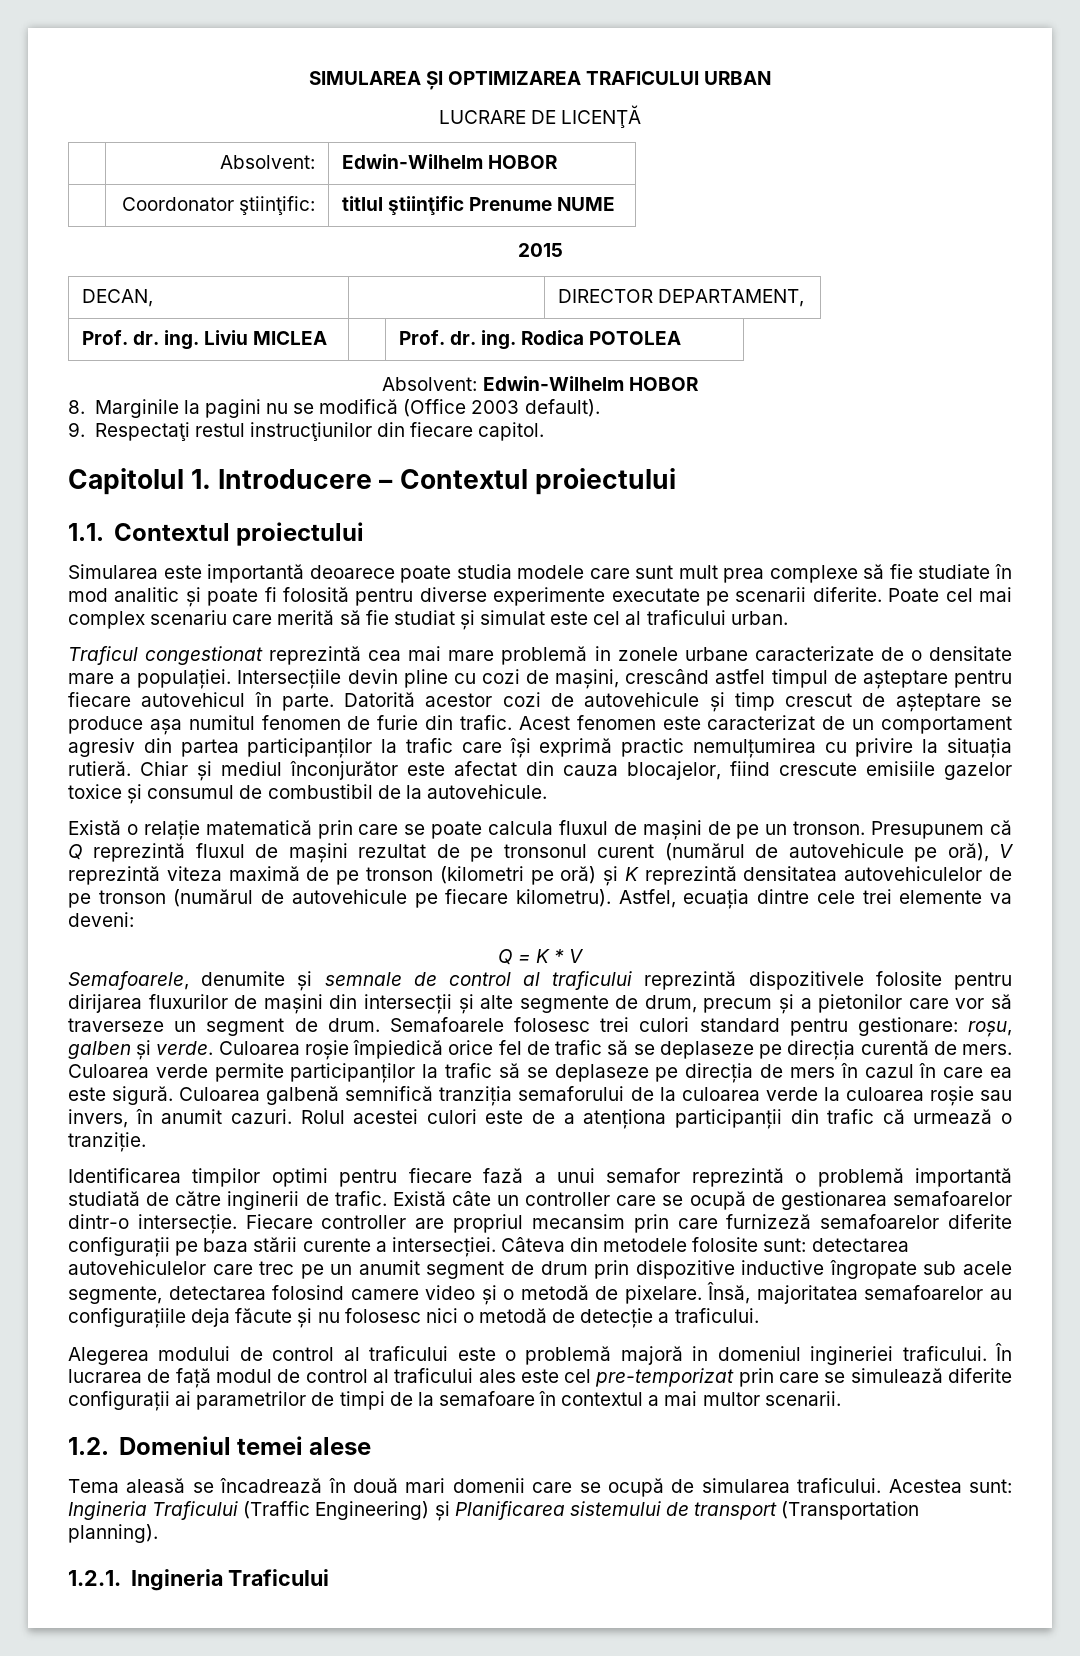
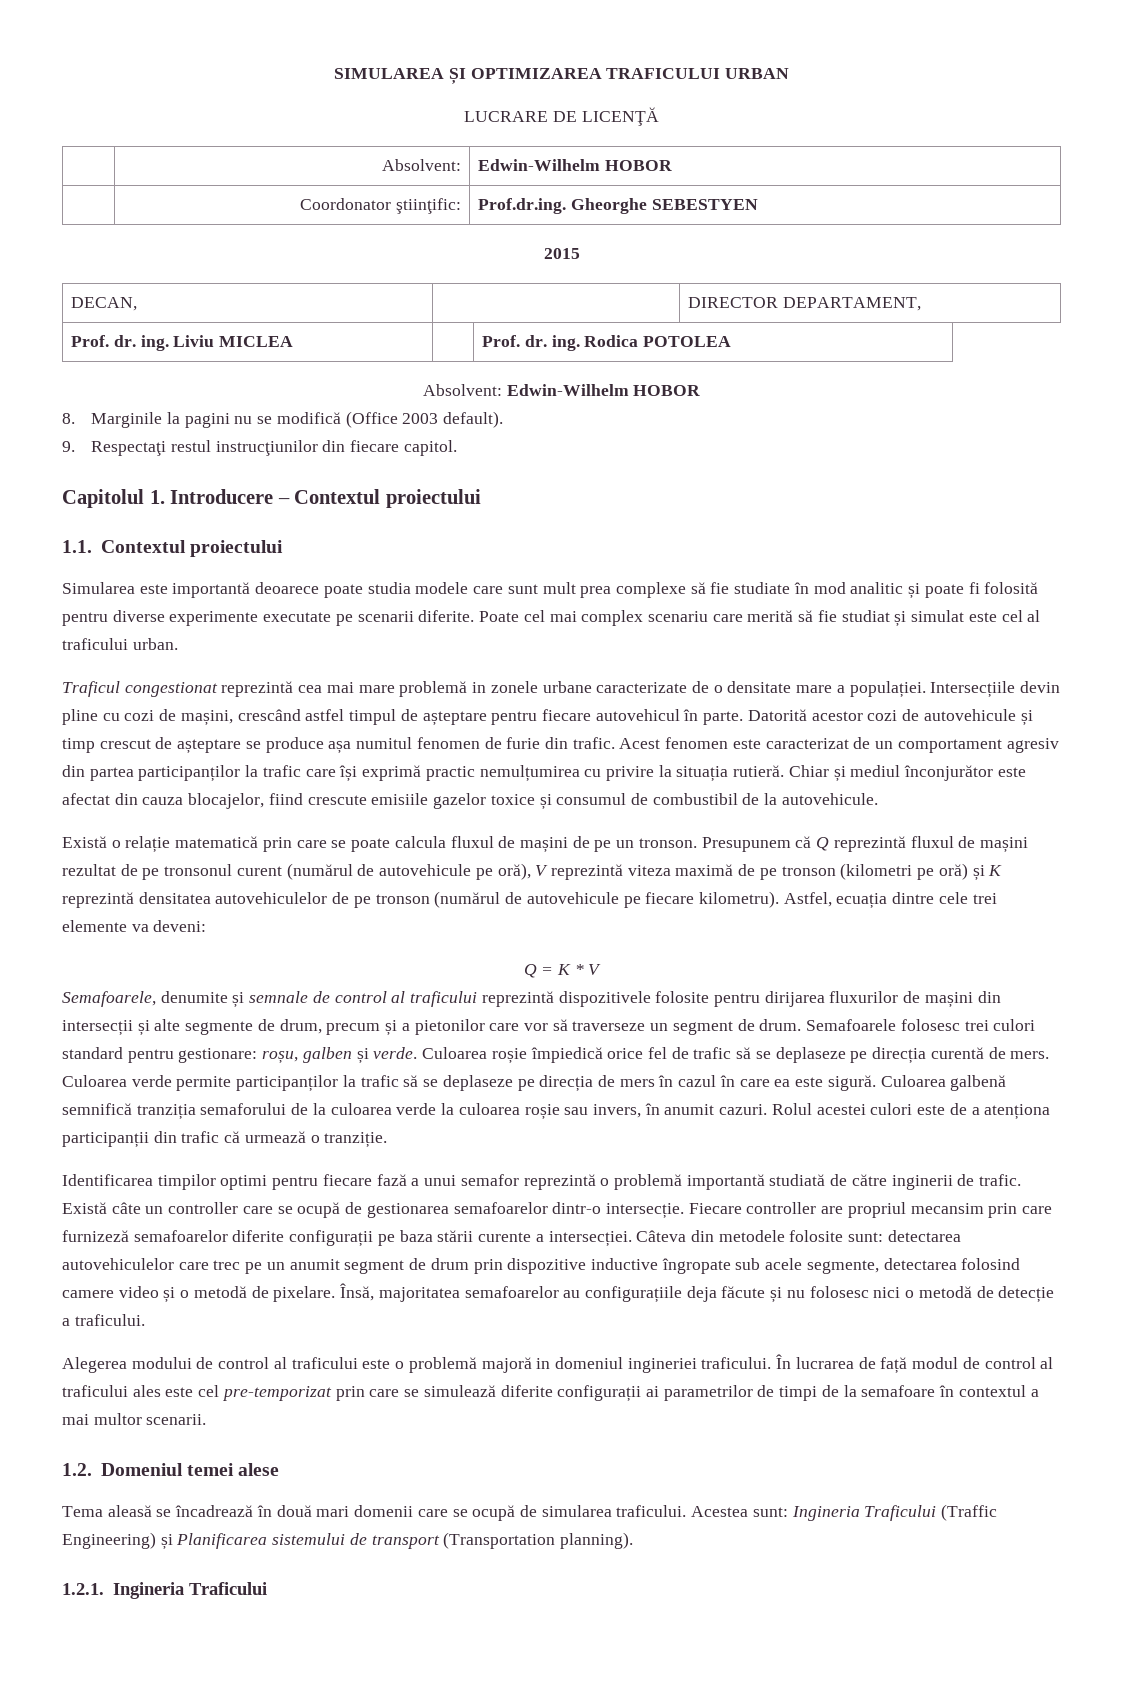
[341,196,616,215] titlul ştiinţific Prenume NUME -> [478,198,758,214] Prof.dr.ing. Gheorghe SEBESTYEN

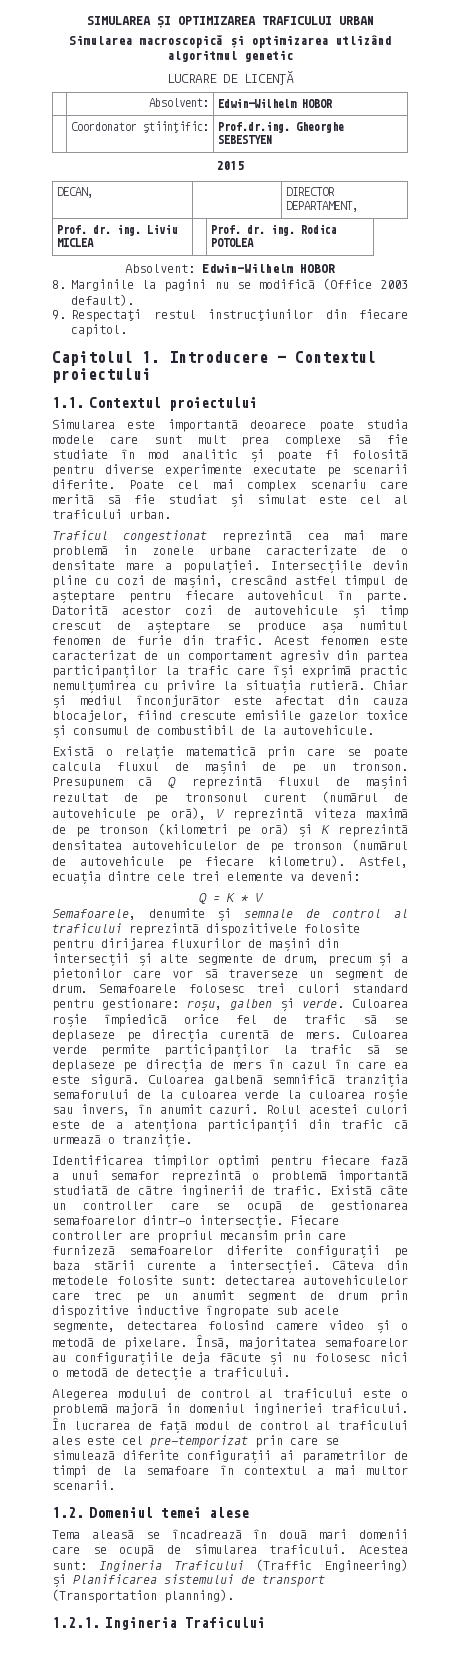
(789, 73) none -> [69,35,391,48] [167,50,293,62] // Simularea macroscopică și optimizarea utlizând algoritmul genetic

